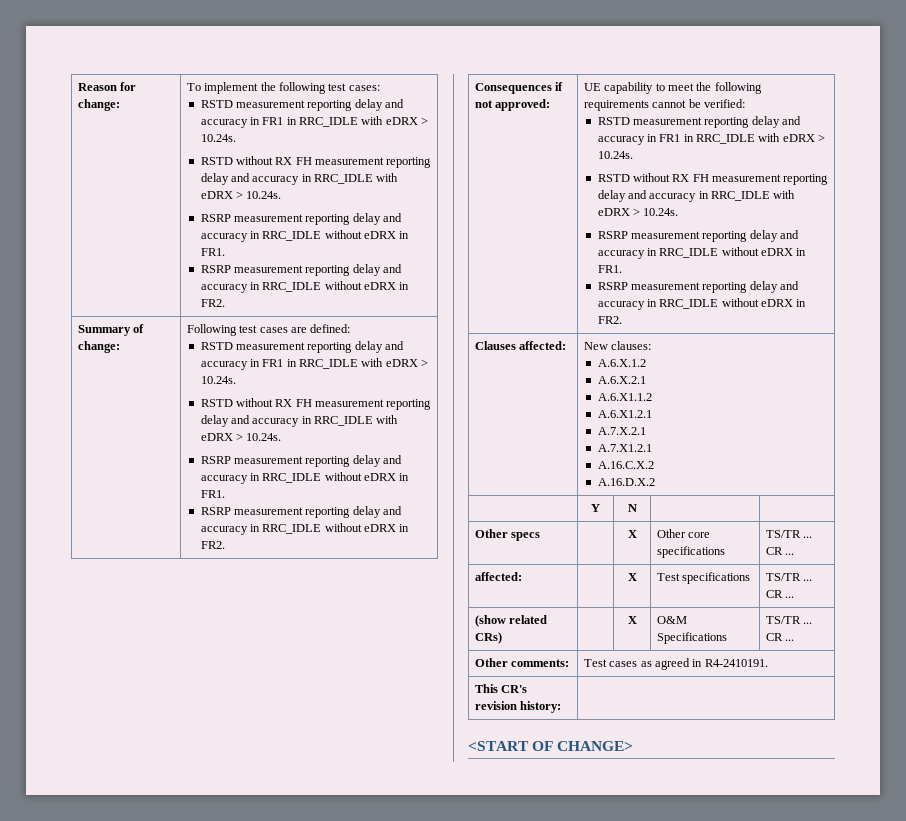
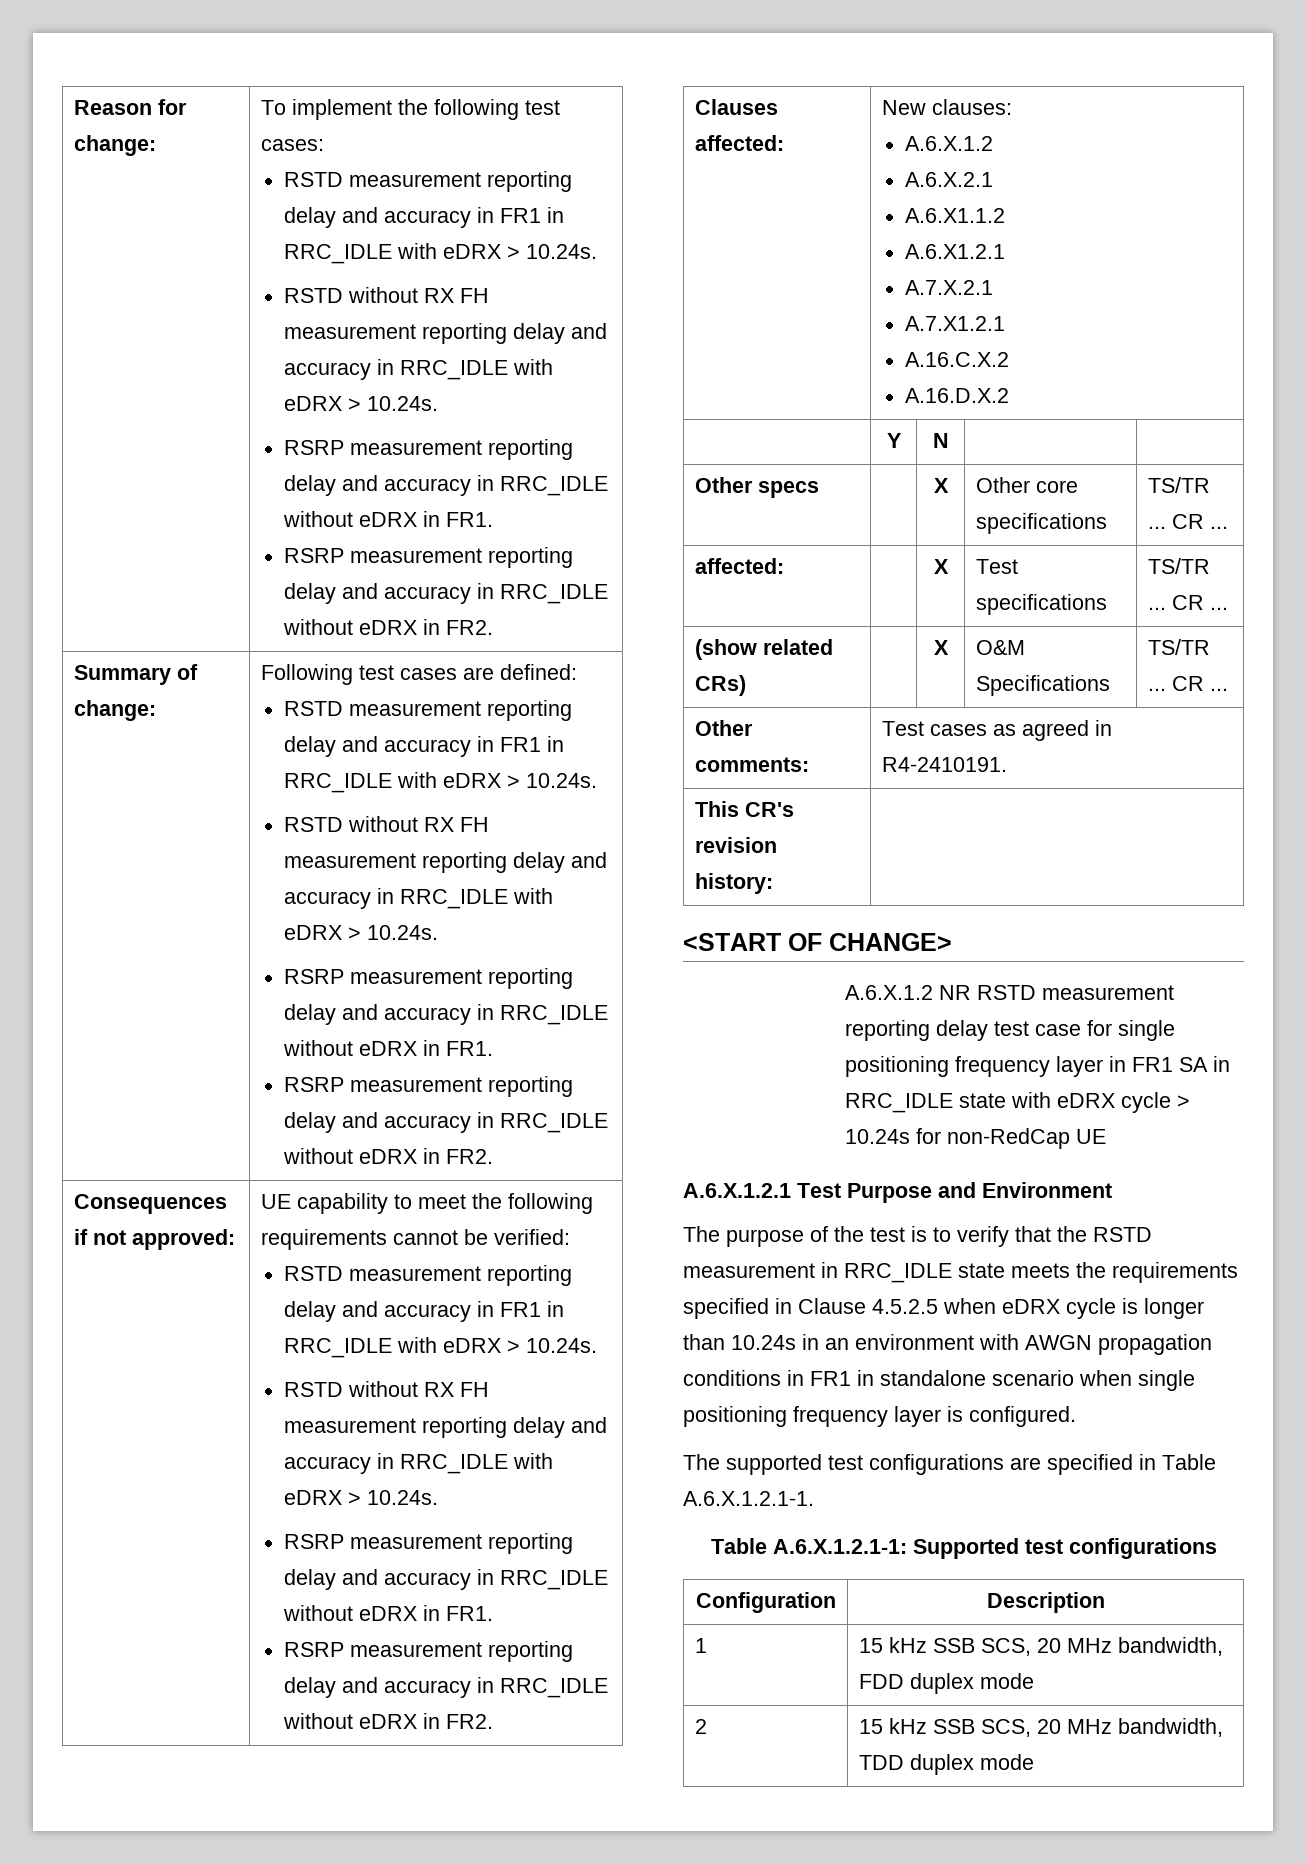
(634, 746) none -> [845,985,1175,1000] [845,1020,1176,1041] [845,1056,1231,1077] [845,1092,1191,1113] [845,1128,1107,1149] [683,1182,1112,1203] [683,1226,1152,1247] [683,1262,1238,1283] [683,1298,1204,1319] [683,1334,1212,1355] [683,1370,1195,1391] [683,1406,1076,1427] [683,1454,1216,1475] [683,1491,814,1506] [710,1538,1217,1559] [695,1592,836,1613] [986,1592,1105,1613] [694,1638,707,1653] [858,1637,1223,1656] [858,1673,1034,1694] [694,1719,707,1734] [858,1718,1223,1737] [858,1754,1034,1775] // A.6.X.1.2 NR RSTD measurement reporting delay test case for single positioning frequency layer in FR1 SA in RRC_IDLE state with eDRX cycle > 10.24s for non-RedCap UE // A.6.X.1.2.1 Test Purpose and Environment // The purpose of the test is to verify that the RSTD measurement in RRC_IDLE state meets the requirements specified in Clause 4.5.2.5 when eDRX cycle is longer than 10.24s in an environment with AWGN propagation conditions in FR1 in standalone scenario when single positioning frequency layer is configured. // The supported test configurations are specified in Table A.6.X.1.2.1-1. // Table A.6.X.1.2.1-1: Supported test configurations // Configuration | Description // 1 | 15 kHz SSB SCS, 20 MHz bandwidth, FDD duplex mode // 2 | 15 kHz SSB SCS, 20 MHz bandwidth, TDD duplex mode

